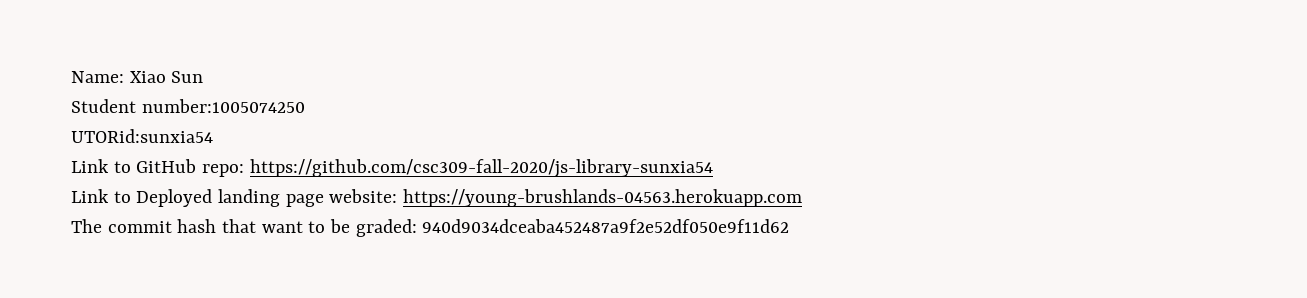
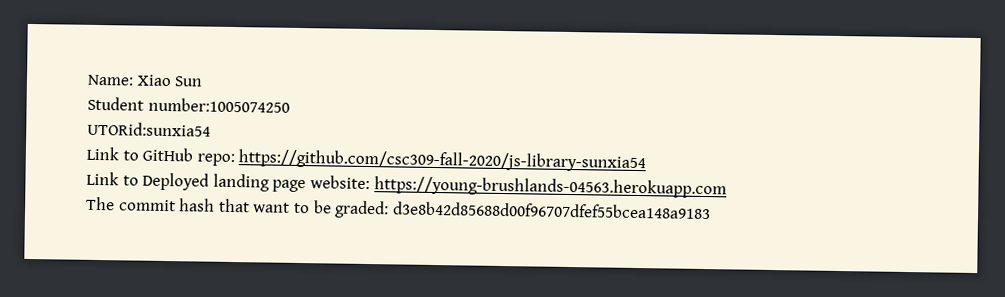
[422,219,790,233] 940d9034dceaba452487a9f2e52df050e9f11d62 -> [392,201,711,220] d3e8b42d85688d00f96707dfef55bcea148a9183

